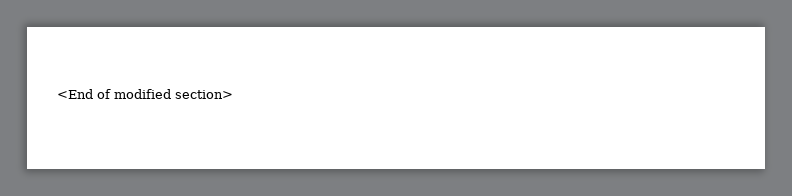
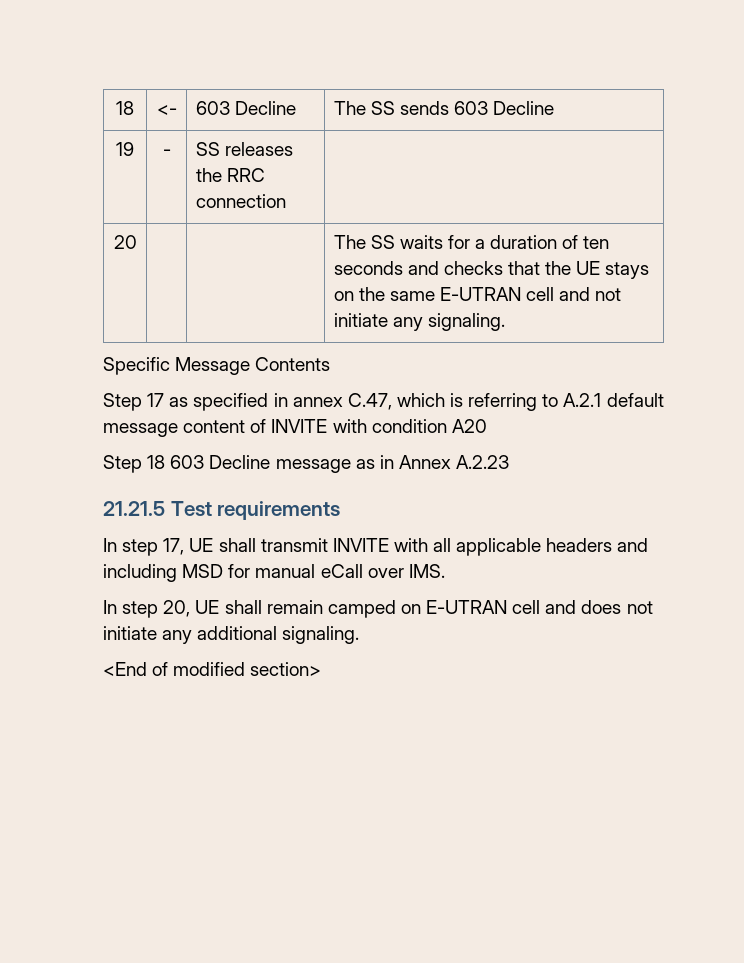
(57, 94) none -> [116,101,134,115] [156,105,177,115] [195,101,296,115] [333,101,555,115] [116,142,134,156] [162,149,171,156] [195,142,293,156] [195,168,265,182] [195,194,286,208] [113,235,137,249] [333,235,610,249] [333,261,650,279] [333,287,622,301] [333,313,505,331] [103,357,331,375] [103,393,664,411] [103,419,487,437] [103,455,510,473] [103,501,341,520] [103,538,649,556] [103,564,445,582] [103,600,653,618] [103,626,360,644] 18 | <- | 603 Decline | The SS sends 603 Decline // 19 | - | SS releases the RRC connection | // 20 | | | The SS waits for a duration of ten seconds and checks that the UE stays on the same E-UTRAN cell and not initiate any signaling. // Specific Message Contents // Step 17 as specified in annex C.47, which is referring to A.2.1 default message content of INVITE with condition A20 // Step 18 603 Decline message as in Annex A.2.23 // 21.21.5 Test requirements // In step 17, UE shall transmit INVITE with all applicable headers and including MSD for manual eCall over IMS. // In step 20, UE shall remain camped on E-UTRAN cell and does not initiate any additional signaling. //

